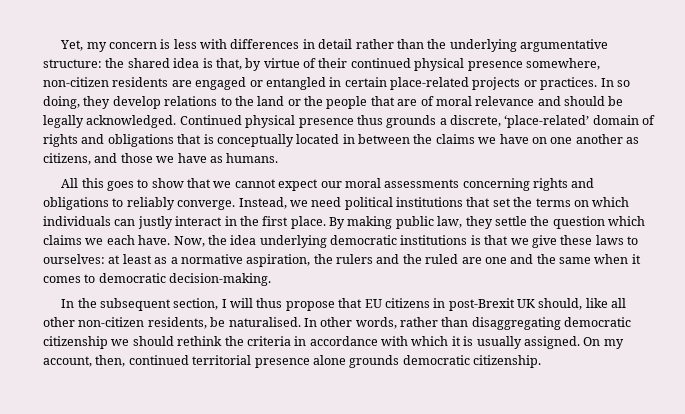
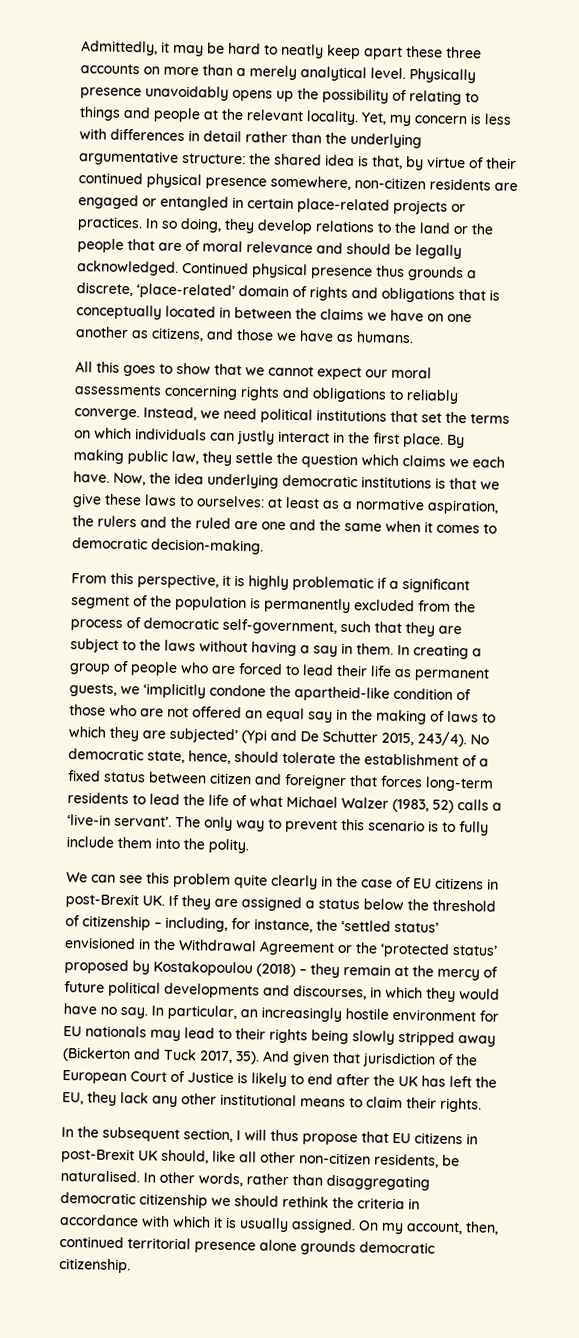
(60, 45) none -> [81,40,482,60] [80,63,476,84] [80,85,479,105] [79,106,359,126] Admittedly, it may be hard to neatly keep apart these three accounts on more than a merely analytical level. Physically presence unavoidably opens up the possibility of relating to things and people at the relevant locality.
(272, 279) none -> [71,572,470,594] [71,595,476,614] [70,617,462,637] [70,638,482,660] [69,660,490,682] [69,683,471,702] [69,704,496,725] [68,726,489,748] [68,748,489,767] [67,770,494,792] [67,792,502,813] [67,814,489,836] [66,836,249,854] [66,872,499,890] [65,893,496,912] [65,915,439,933] [64,937,498,958] [64,959,498,981] [64,981,500,1003] [63,1002,499,1022] [63,1025,496,1047] [62,1046,478,1068] [62,1069,497,1088] [62,1091,482,1113] // From this perspective, it is highly problematic if a significant segment of the population is permanently excluded from the process of democratic self-government, such that they are subject to the laws without having a say in them. In creating a group of people who are forced to lead their life as permanent guests, we ‘implicitly condone the apartheid-like condition of those who are not offered an equal say in the making of laws to which they are subjected’ (Ypi and De Schutter 2015, 243/4). No democratic state, hence, should tolerate the establishment of a fixed status between citizen and foreigner that forces long-term residents to lead the life of what Michael Walzer (1983, 52) calls a ‘live-in servant’. The only way to prevent this scenario is to fully include them into the polity. // We can see this problem quite clearly in the case of EU citizens in post-Brexit UK. If they are assigned a status below the threshold of citizenship – including, for instance, the ‘settled status’ envisioned in the Withdrawal Agreement or the ‘protected status’ proposed by Kostakopoulou (2018) – they remain at the mercy of future political developments and discourses, in which they would have no say. In particular, an increasingly hostile environment for EU nationals may lead to their rights being slowly stripped away (Bickerton and Tuck 2017, 35). And given that jurisdiction of the European Court of Justice is likely to end after the UK has left the EU, they lack any other institutional means to claim their rights.

